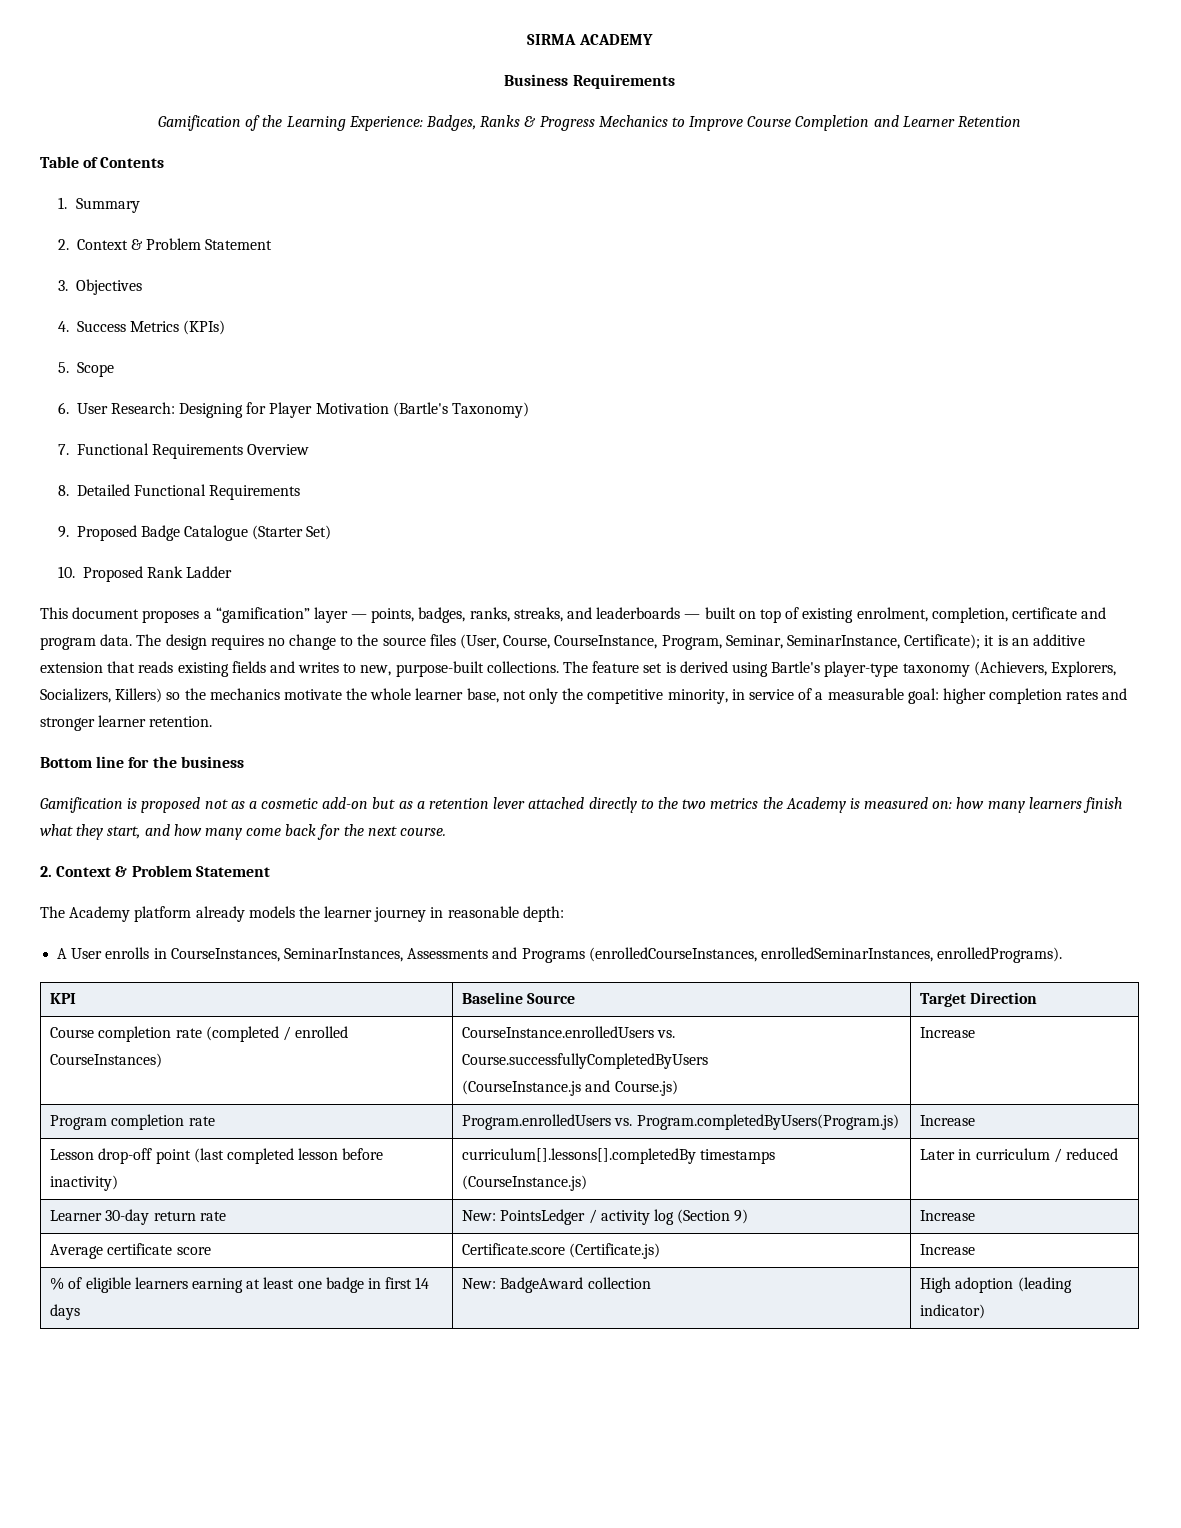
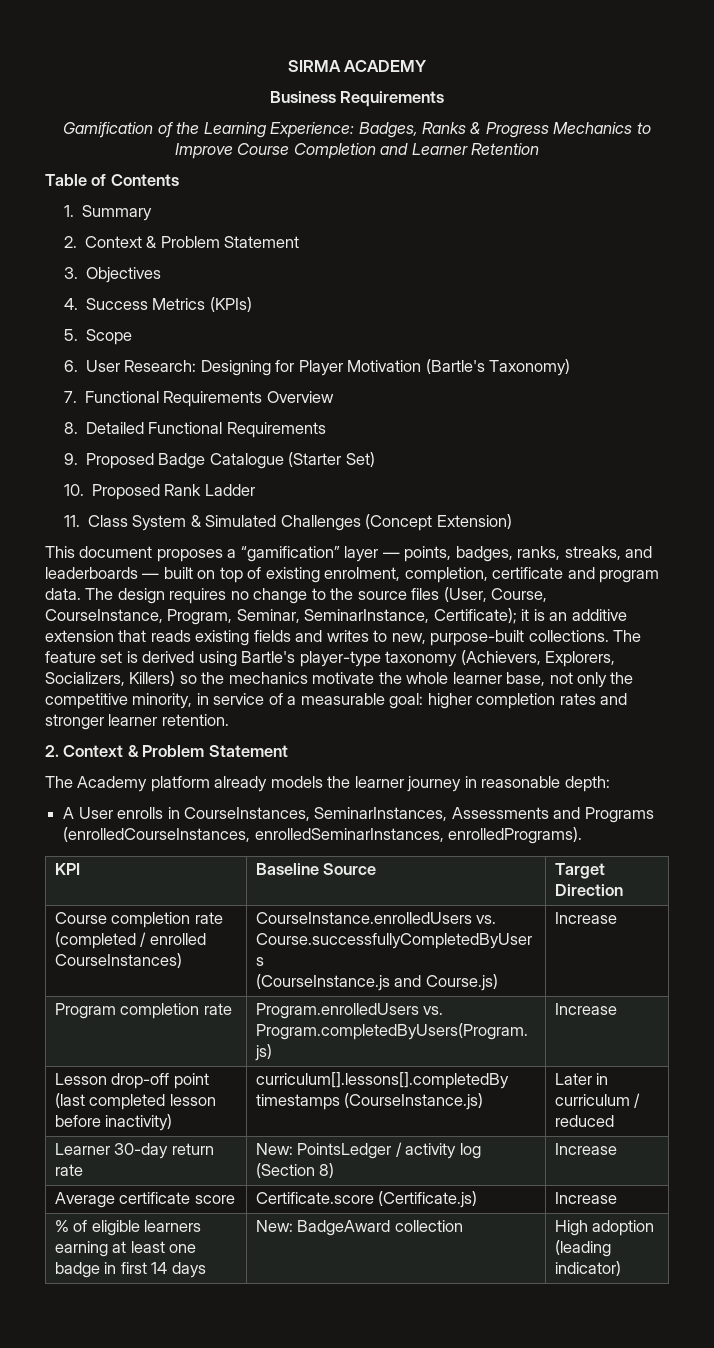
(233, 572) none -> [63,514,512,531] // 11. Class System & Simulated Challenges (Concept Extension)
[40,756,244,768] [40,797,1122,813] [40,824,447,840] // Bottom line for the business // Gamification is proposed not as a cosmetic add-on but as a retention lever attached directly to the two metrics the Academy is measured on: how many learners finish what they start, and how many come back for the next course. -> (229, 720) none
[734,1209,749,1224] 9) -> [319,1163,335,1178] 8)

